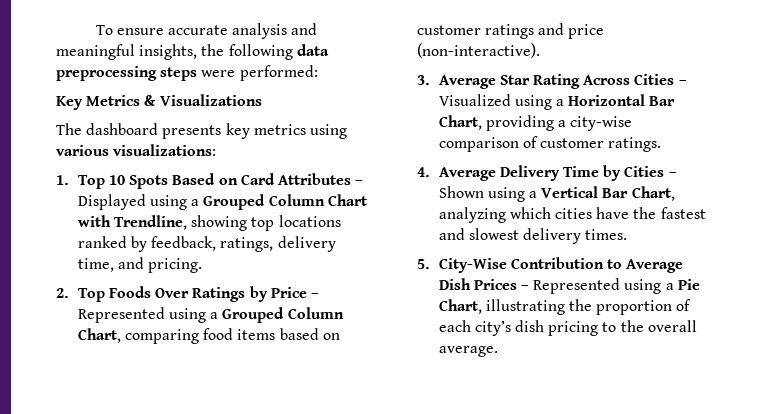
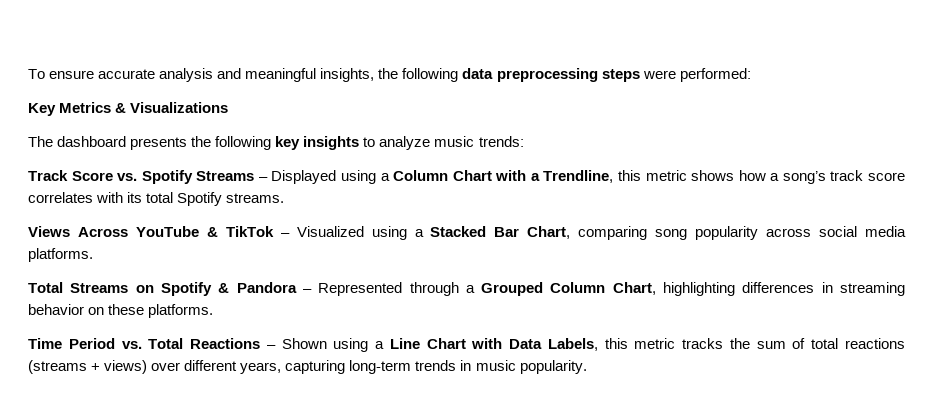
[225,123,347,139] [56,144,217,156] [56,173,351,189] key metrics using various visualizations: // 1. Top 10 Spots Based on Card Attributes -> [191,136,524,150] [28,170,255,184] the following key insights to analyze music trends: // Track Score vs. Spotify Streams
[203,194,266,210] Grouped -> (390, 177) none
[114,215,341,231] [77,236,336,252] [77,257,203,273] [56,286,319,302] [77,307,207,323] Trendline, showing top locations ranked by feedback, ratings, delivery time, and pricing. // 2. Top Foods Over Ratings by Price – Represented using -> [530,170,905,184] [28,192,285,206] [28,226,907,240] [28,248,93,262] [28,282,459,296] a Trendline, this metric shows how a song’s track score correlates with its total Spotify streams. // Views Across YouTube & TikTok – Visualized using a Stacked Bar Chart, comparing song popularity across social media platforms. // Total Streams on Spotify & Pandora – Represented through
[125,328,340,344] [416,23,605,39] [416,43,540,58] [416,74,687,89] [438,94,676,110] [438,115,633,131] [438,136,662,152] [416,165,677,181] [438,186,675,202] [438,207,706,223] [438,228,628,244] [416,257,684,273] [438,278,700,294] [438,299,692,315] [438,320,697,336] [438,346,498,357] comparing food items based on customer ratings and price (non-interactive). // 3. Average Star Rating Across Cities – Visualized using a Horizontal Bar Chart, providing a city-wise comparison of customer ratings. // 4. Average Delivery Time by Cities – Shown using a Vertical Bar Chart, analyzing which cities have the fastest and slowest delivery times. // 5. City-Wise Contribution to Average Dish Prices – Represented using a Pie Chart, illustrating the proportion of each city’s dish pricing to the overall average. -> [663,282,905,296] [28,304,214,318] [28,338,906,352] [28,360,587,374] highlighting differences in streaming behavior on these platforms. // Time Period vs. Total Reactions – Shown using a Line Chart with Data Labels, this metric tracks the sum of total reactions (streams + views) over different years, capturing long-term trends in music popularity.

